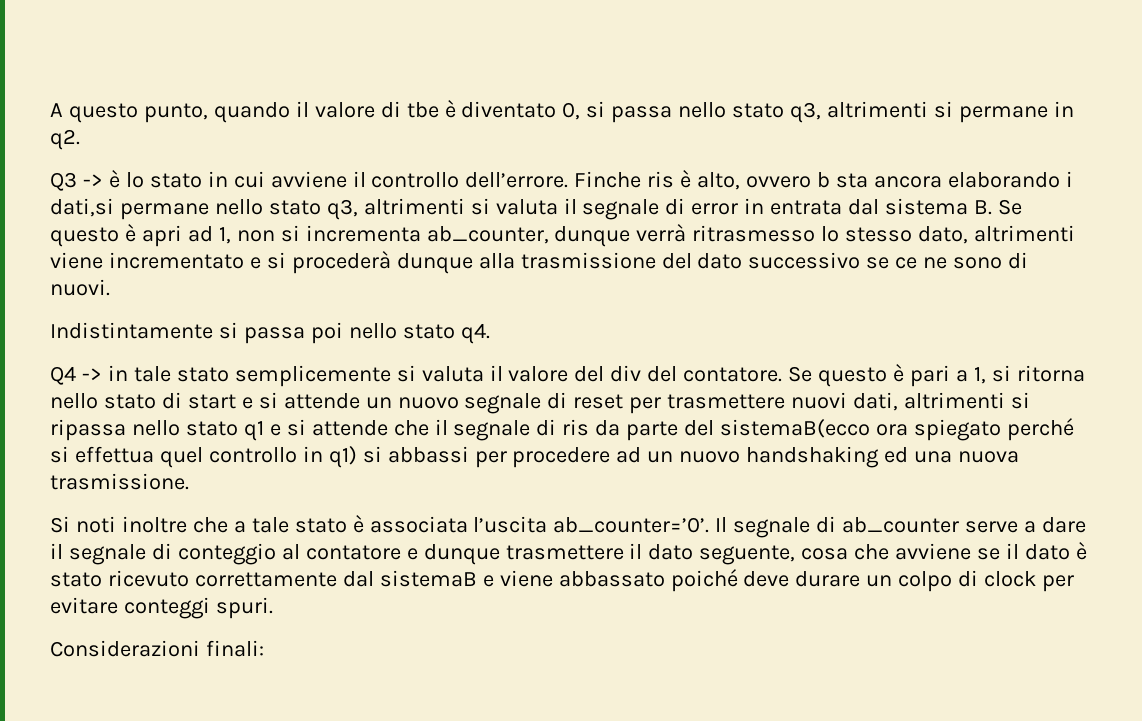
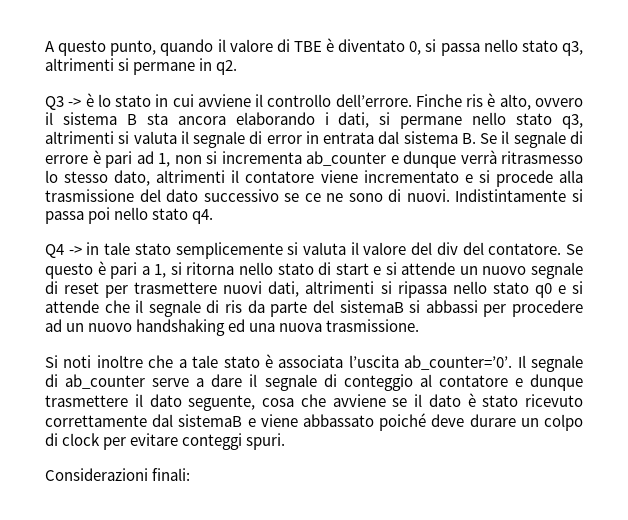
[406,102,439,118] tbe -> [293,41,322,52] TBE
[817,172,831,188] b -> [45,112,137,125] il sistema B
[50,198,114,217] dati,si -> [338,112,391,128] dati, si
[50,224,182,247] questo è apri -> [501,131,583,148] [45,150,132,168] il segnale di errore è pari
[426,226,549,244] ab_counter, -> [306,151,399,166] ab_counter e
(1076, 233) none -> [231,170,315,183] il contatore
[291,251,473,274] procederà dunque -> [495,170,553,187] procede
(110, 287) // -> (450, 195) none
[243,421,264,441] q1 -> [534,283,552,298] q0
[720,418,1074,441] [50,446,357,468] sistemaB(ecco ora spiegato perché si effettua quel controllo in q1) -> [339,300,404,313] sistemaB

